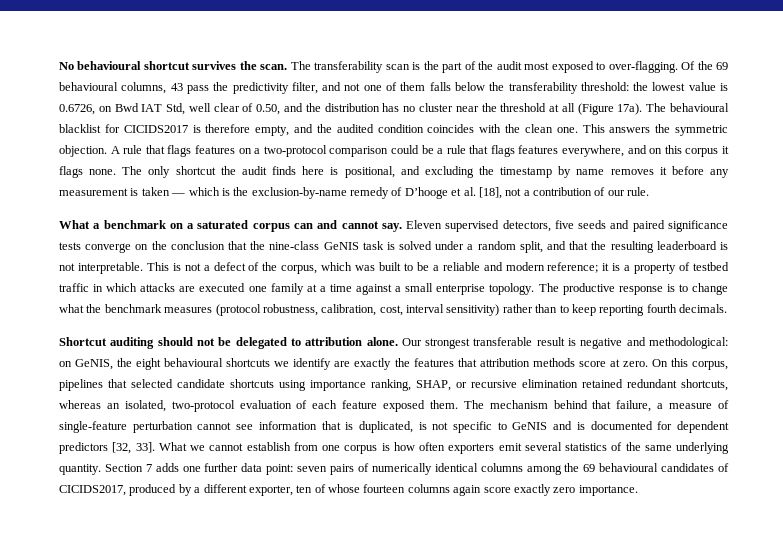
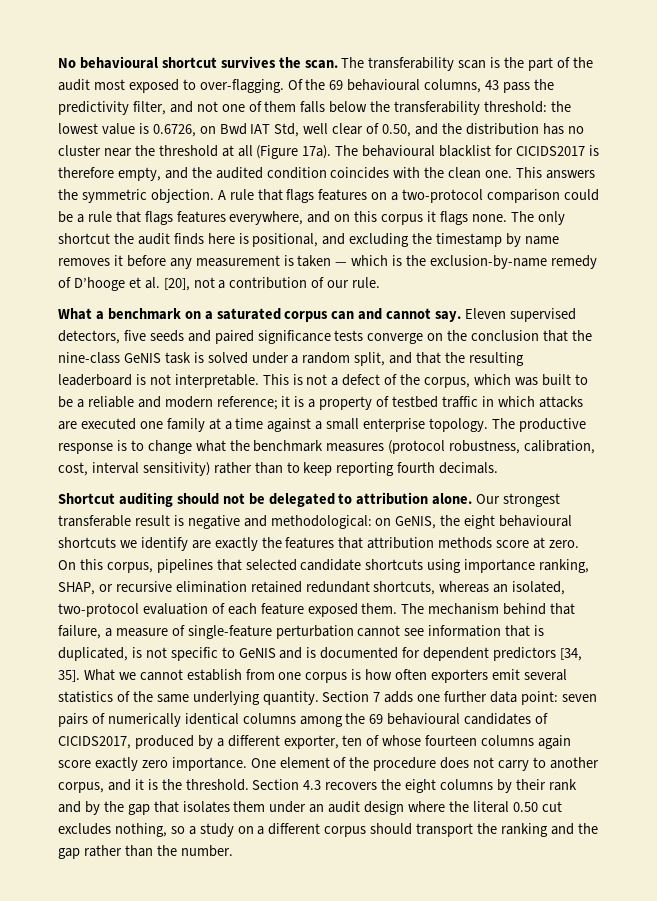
[478,187,502,199] [18], -> [163,278,190,291] [20],
[112,442,155,454] [32, 33]. -> [559,648,582,661] [58,670,80,682] [34, 35].
(638, 490) none -> [250,757,599,771] [58,779,577,793] [58,801,562,815] [58,823,598,837] [58,845,233,859] One element of the procedure does not carry to another corpus, and it is the threshold. Section 4.3 recovers the eight columns by their rank and by the gap that isolates them under an audit design where the literal 0.50 cut excludes nothing, so a study on a different corpus should transport the ranking and the gap rather than the number.

